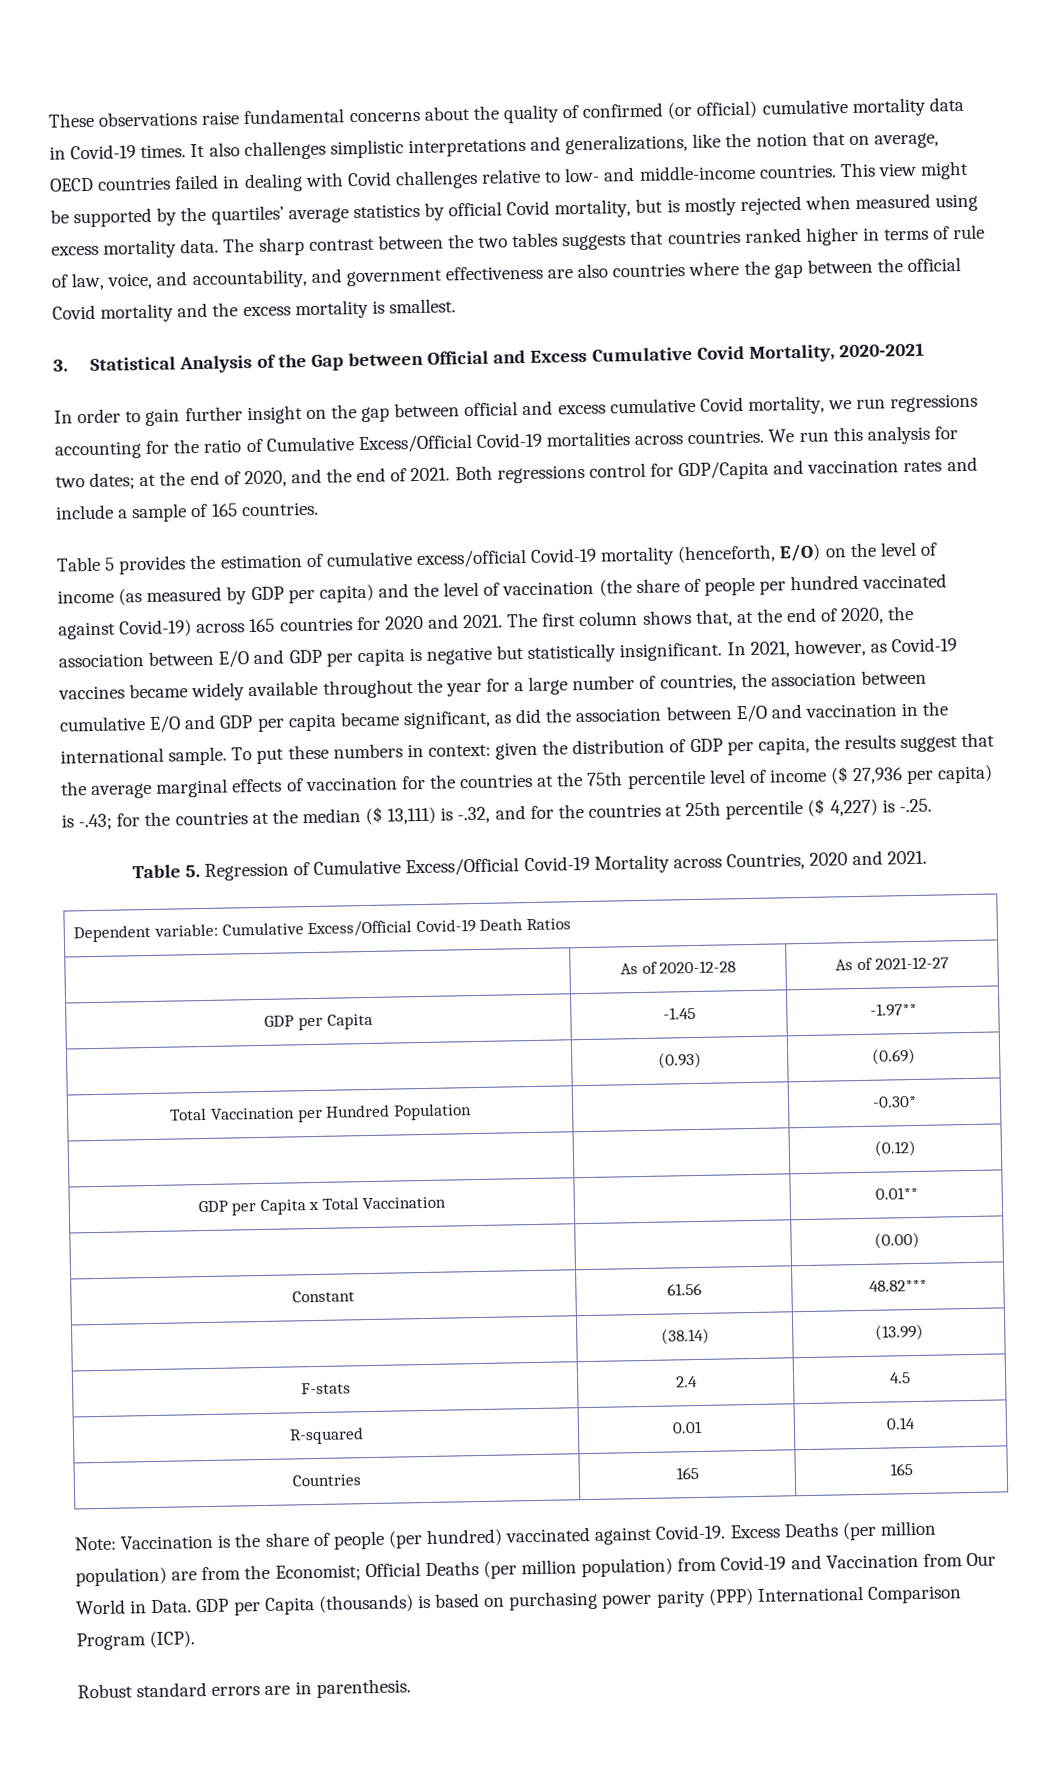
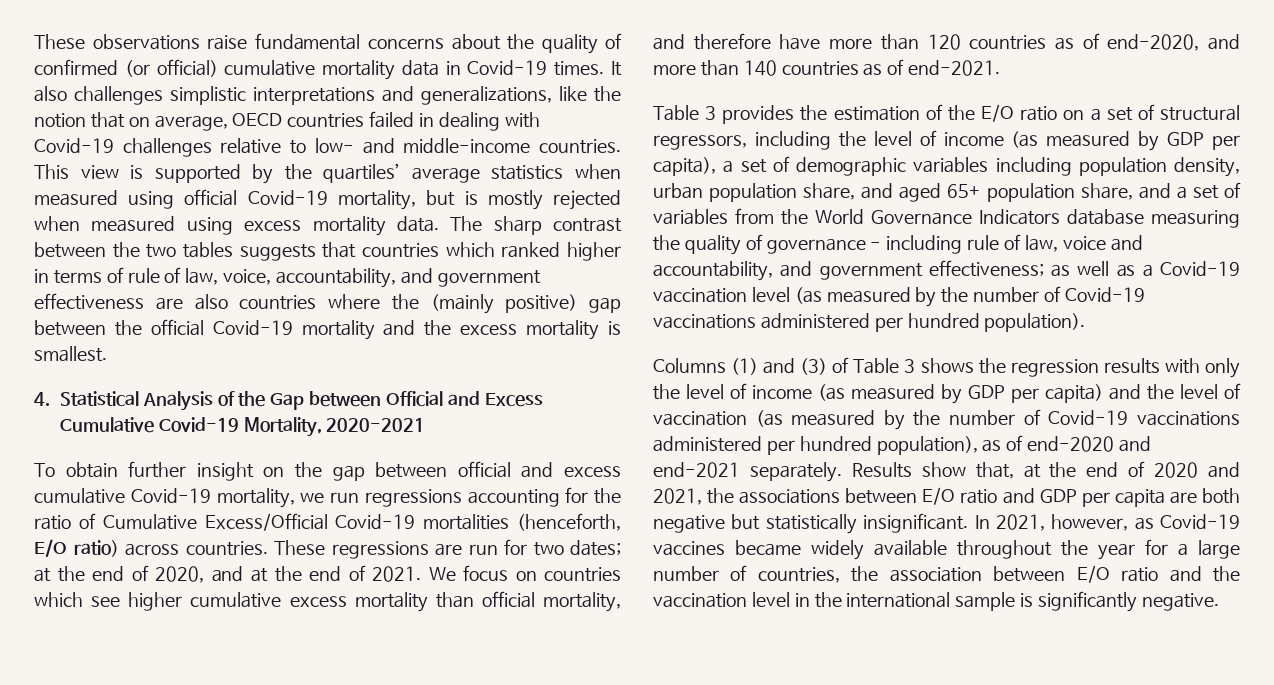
[346,171,392,187] Covid -> [34,138,114,153] Covid-19
[920,160,970,180] [50,209,69,224] might be -> [130,165,144,179] is
[423,200,551,221] by official Covid -> [574,164,621,179] [34,189,328,209] when measured using official Covid-19
(741, 237) none -> [445,242,495,257] which
[156,271,188,286] and -> (272, 277) none
(770, 267) none -> [430,294,578,314] (mainly positive)
[52,304,96,320] Covid -> [212,320,293,335] Covid-19
[53,359,68,372] 3. -> [34,392,50,406] 4.
[696,345,745,360] Covid -> [158,417,239,432] Covid-19
[54,408,181,426] In order to gain -> [34,462,118,478] To obtain
[699,397,744,412] Covid -> [130,488,211,503] Covid-19
[634,425,930,446] across countries. We run this analysis -> [517,513,621,531] [34,539,498,559] (henceforth, E/O ratio) across countries. These regressions are run
(322, 476) none -> [250,568,268,582] at
[454,456,978,484] [55,501,319,523] [56,556,116,572] Both regressions control for GDP/Capita and vaccination rates and include a sample of 165 countries. // Table 5 -> [428,565,621,582] [34,591,621,612] [653,33,1241,51] [653,59,1001,76] [653,105,717,121] We focus on countries which see higher cumulative excess mortality than official mortality, and therefore have more than 120 countries as of end-2020, and more than 140 countries as of end-2021. // Table 3
[325,543,847,569] cumulative excess/official Covid-19 mortality (henceforth, E/O) on -> [947,104,1241,122] [653,130,1240,151] [653,156,1240,177] [653,182,1241,202] [653,208,1241,228] [653,234,1143,255] [653,260,1240,281] [653,286,1145,307] [653,313,1086,332] [653,357,1240,378] the E/O ratio on a set of structural regressors, including the level of income (as measured by GDP per capita), a set of demographic variables including population density, urban population share, and aged 65+ population share, and a set of variables from the World Governance Indicators database measuring the quality of governance - including rule of law, voice and accountability, and government effectiveness; as well as a Covid-19 vaccination level (as measured by the number of Covid-19 vaccinations administered per hundred population). // Columns (1) and (3) of Table 3 shows the regression results with only
[598,573,948,597] [58,610,692,640] (the share of people per hundred vaccinated against Covid-19) across 165 countries for 2020 and 2021. The first column shows -> [755,409,1240,430] [653,435,1152,455] [653,462,966,482] (as measured by the number of Covid-19 vaccinations administered per hundred population), as of end-2020 and end-2021 separately. Results show
[840,605,915,625] [58,647,422,668] 2020, the association between E/O and GDP per capita is -> [1154,462,1241,478] [653,487,1240,507] 2020 and 2021, the associations between E/O ratio and GDP per capita are both
[59,701,949,733] [60,732,996,766] [61,764,994,800] [61,798,932,831] [131,850,928,881] [73,918,571,943] [619,960,737,975] [835,956,949,971] [264,1013,373,1031] [662,1006,696,1020] [869,1002,917,1017] [658,1051,702,1069] [872,1047,916,1065] [170,1103,472,1123] [872,1095,917,1108] [874,1139,917,1157] [197,1196,447,1216] [874,1186,918,1200] [874,1231,920,1249] [292,1290,355,1303] [666,1282,702,1296] [869,1279,927,1292] [660,1327,710,1345] [874,1323,924,1341] [300,1382,351,1395] [675,1376,698,1388] [888,1372,911,1384] [288,1427,364,1445] [671,1420,703,1434] [886,1417,916,1430] [292,1474,361,1487] [675,1467,699,1480] [889,1463,913,1476] [74,1520,936,1551] [75,1552,996,1587] [76,1585,962,1616] [76,1630,196,1651] [77,1678,411,1699] cumulative E/O and GDP per capita became significant, as did the association between E/O and vaccination in the international sample. To put these numbers in context: given the distribution of GDP per capita, the results suggest that the average marginal effects of vaccination for the countries at the 75th percentile level of income ($ 27,936 per capita) is -.43; for the countries at the median ($ 13,111) is -.32, and for the countries at 25th percentile ($ 4,227) is -.25. // Table 5. Regression of Cumulative Excess/Official Covid-19 Mortality across Countries, 2020 and 2021. // Dependent variable: Cumulative Excess/Official Covid-19 Death Ratios // | As of 2020-12-28 | As of 2021-12-27 // GDP per Capita | -1.45 | -1.97** // | (0.93) | (0.69) // Total Vaccination per Hundred Population | | -0.30* // | | (0.12) // GDP per Capita x Total Vaccination | | 0.01** // | | (0.00) // Constant | 61.56 | 48.82*** // | (38.14) | (13.99) // F-stats | 2.4 | 4.5 // R-squared | 0.01 | 0.14 // Countries | 165 | 165 // Note: Vaccination is the share of people (per hundred) vaccinated against Covid-19. Excess Deaths (per million population) are from the Economist; Official Deaths (per million population) from Covid-19 and Vaccination from Our World in Data. GDP per Capita (thousands) is based on purchasing power parity (PPP) International Comparison Program (ICP). // Robust standard errors are in parenthesis. -> [1076,565,1240,583] [653,591,1219,612] E/O ratio and the vaccination level in the international sample is significantly negative.

